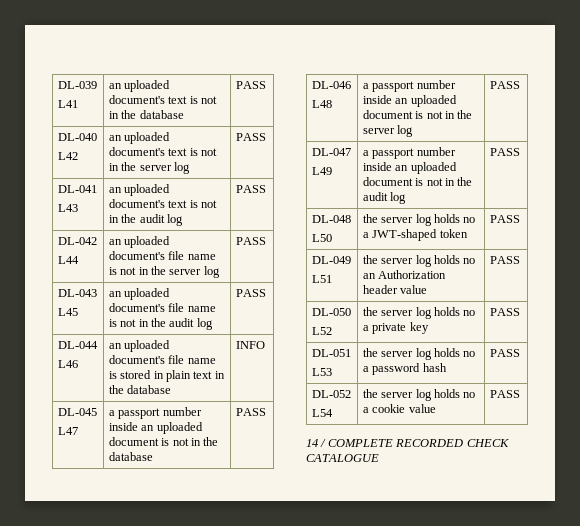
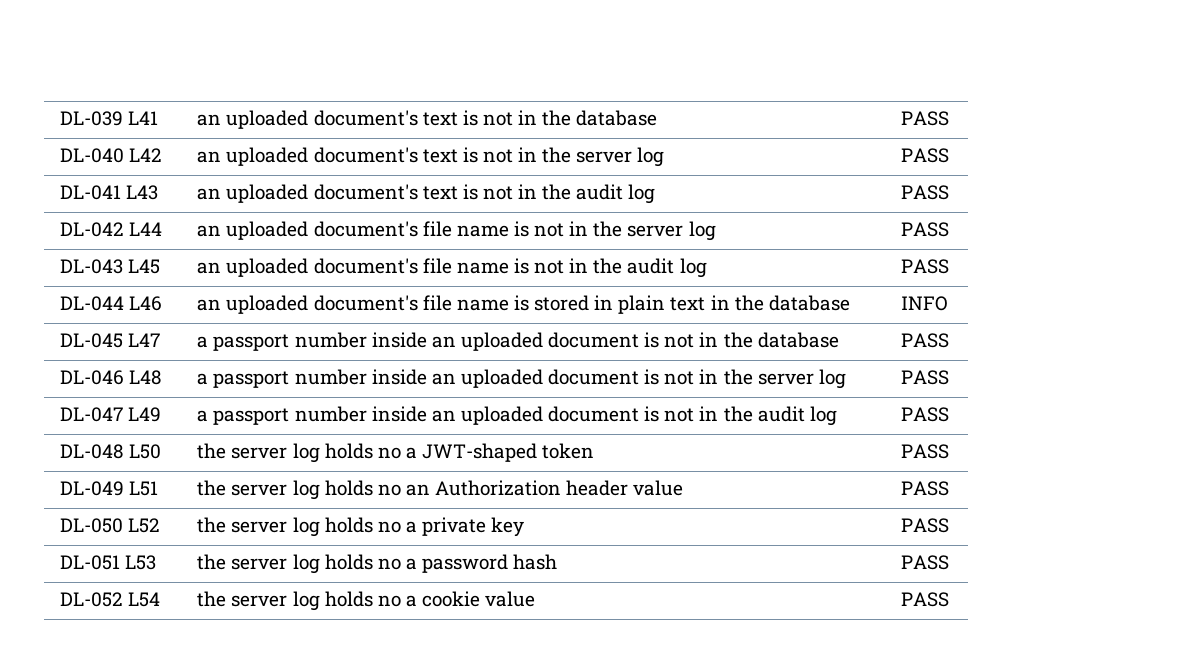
(97, 85) // -> (124, 118) none
(97, 137) // -> (125, 155) none
(97, 189) // -> (122, 192) none
(97, 241) // -> (125, 229) none
(97, 293) // -> (124, 266) none
(98, 345) // -> (125, 303) none
(97, 412) // -> (124, 340) none
(351, 85) // -> (125, 377) none
(351, 152) // -> (124, 414) none
(351, 219) // -> (125, 451) none
(351, 260) // -> (125, 488) none
(351, 312) // -> (124, 525) none
(351, 353) // -> (121, 562) none
(351, 394) // -> (124, 599) none
[306,439,509,447] [306,454,379,462] // 14 / COMPLETE RECORDED CHECK CATALOGUE -> (950, 599) none

